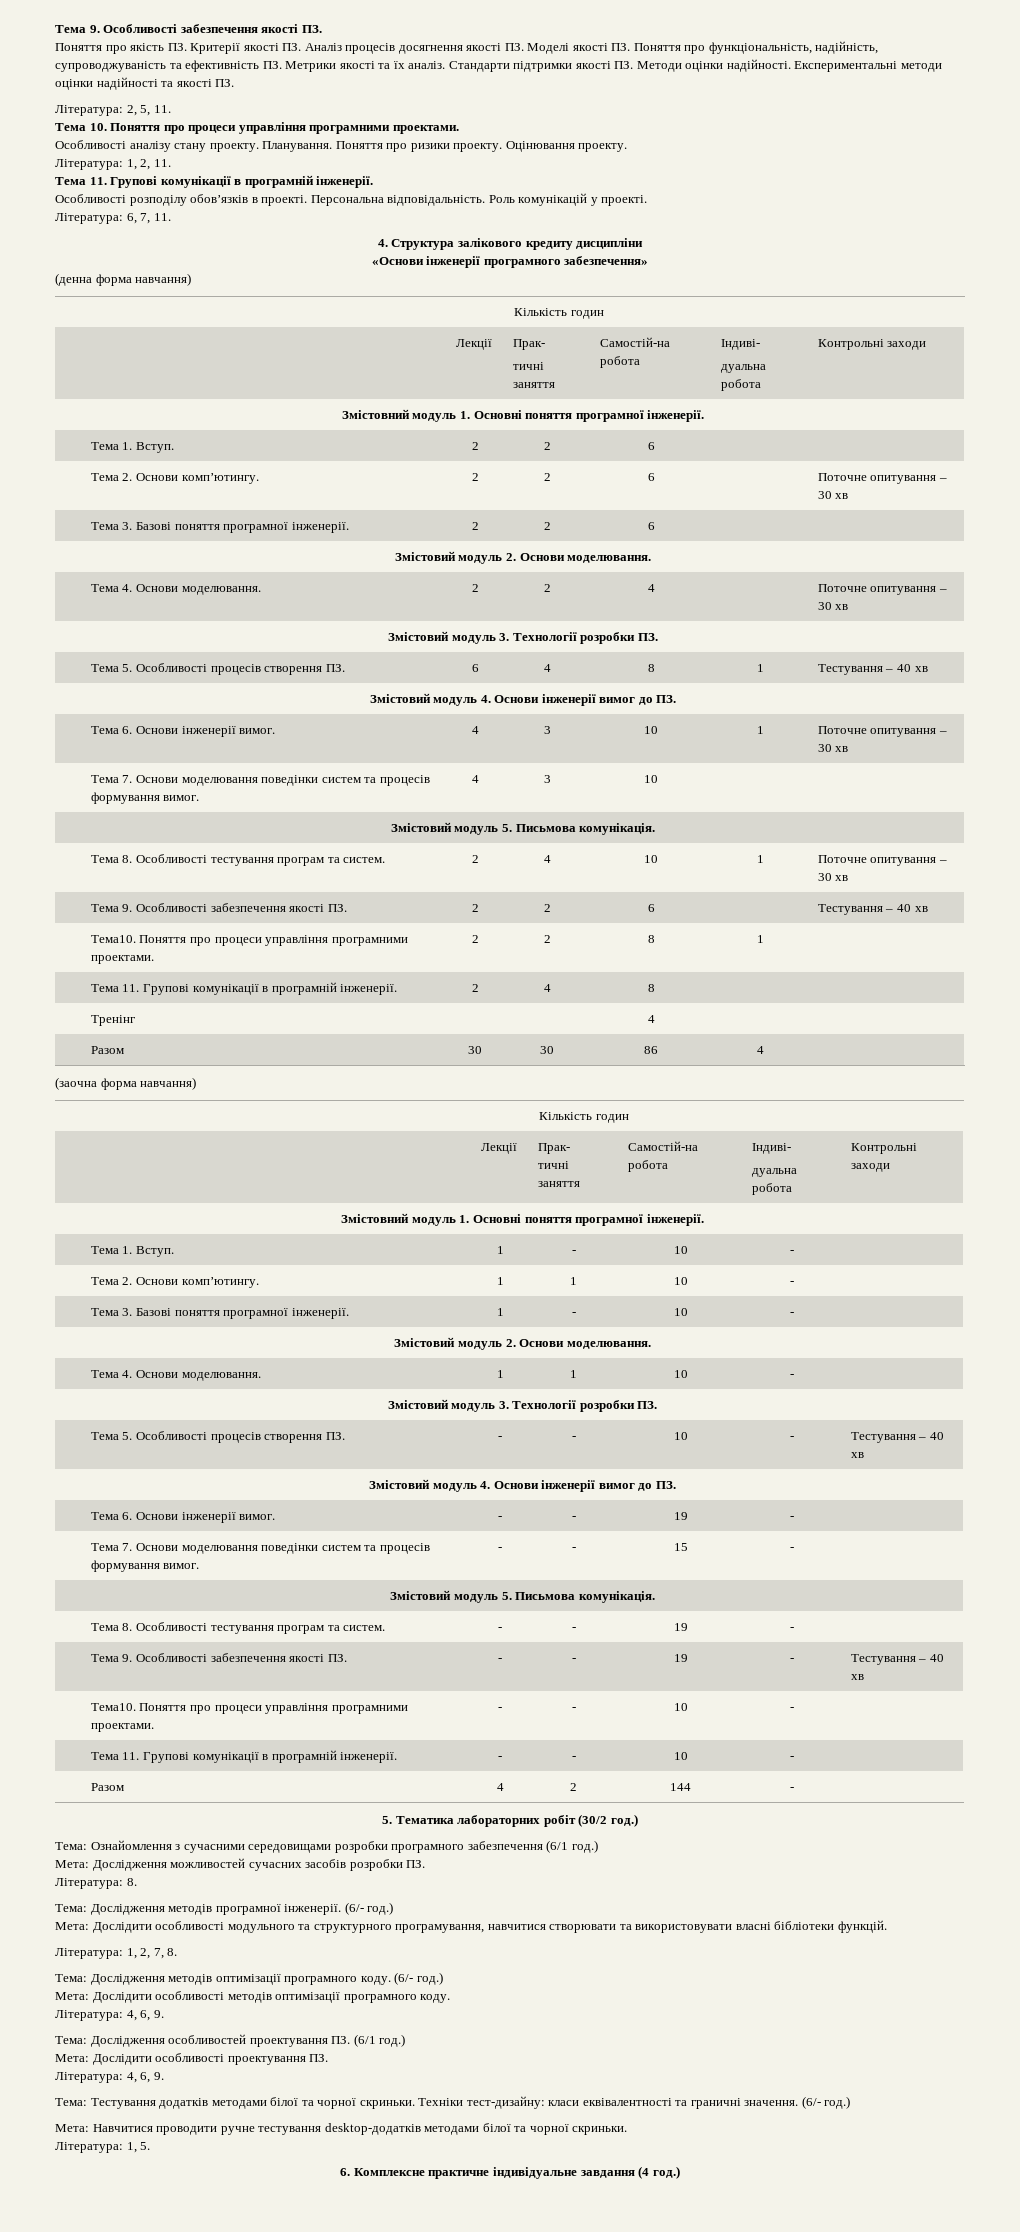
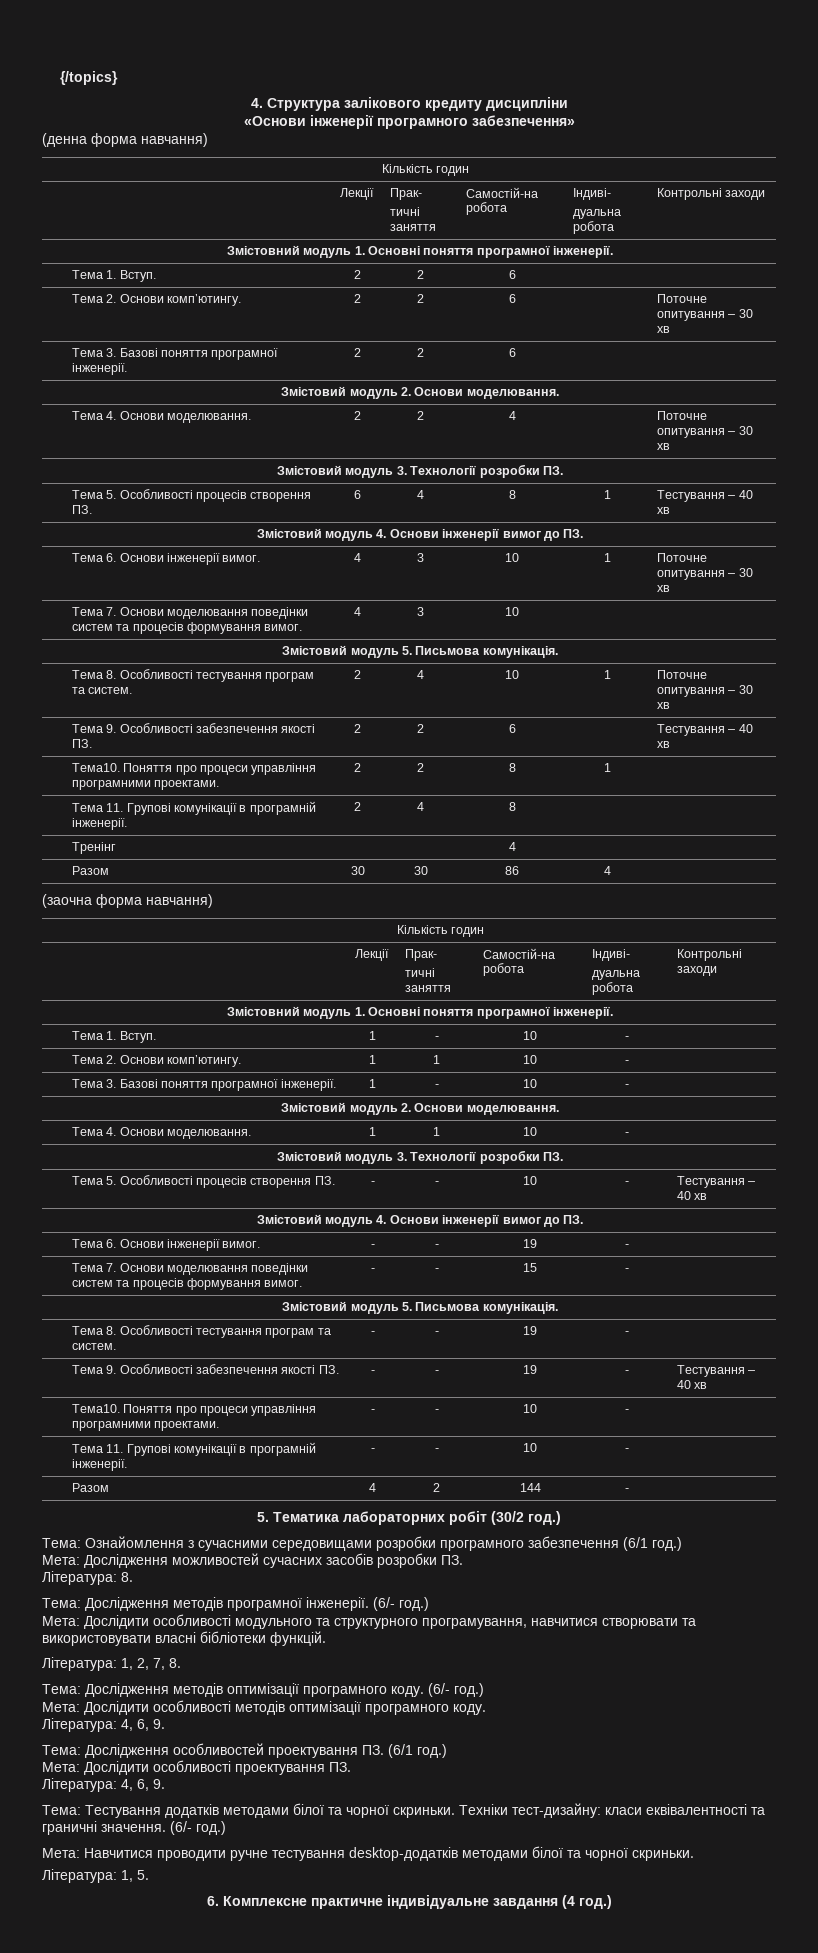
[55,24,322,33] [55,41,879,54] [55,59,942,72] [55,77,235,90] [55,105,171,116] [55,122,459,134] [55,140,628,152] [55,159,171,170] [55,175,374,188] [55,193,648,206] [55,213,171,224] Тема 9. Особливості забезпечення якості ПЗ. // Поняття про якість ПЗ. Критерії якості ПЗ. Аналіз процесів досягнення якості ПЗ. Моделі якості ПЗ. Поняття про функціональність, надійність, супроводжуваність та ефективність ПЗ. Метрики якості та їх аналіз. Стандарти підтримки якості ПЗ. Методи оцінки надійності. Експериментальні методи оцінки надійності та якості ПЗ. // Література: 2, 5, 11. // Тема 10. Поняття про процеси управління програмними проектами. // Особливості аналізу стану проекту. Планування. Поняття про ризики проекту. Оцінювання проекту. // Література: 1, 2, 11. // Тема 11. Групові комунікації в програмній інженерії. // Особливості розподілу обов’язків в проекті. Персональна відповідальність. Роль комунікацій у проекті. // Література: 6, 7, 11. -> [59,71,118,85] {/topics}

